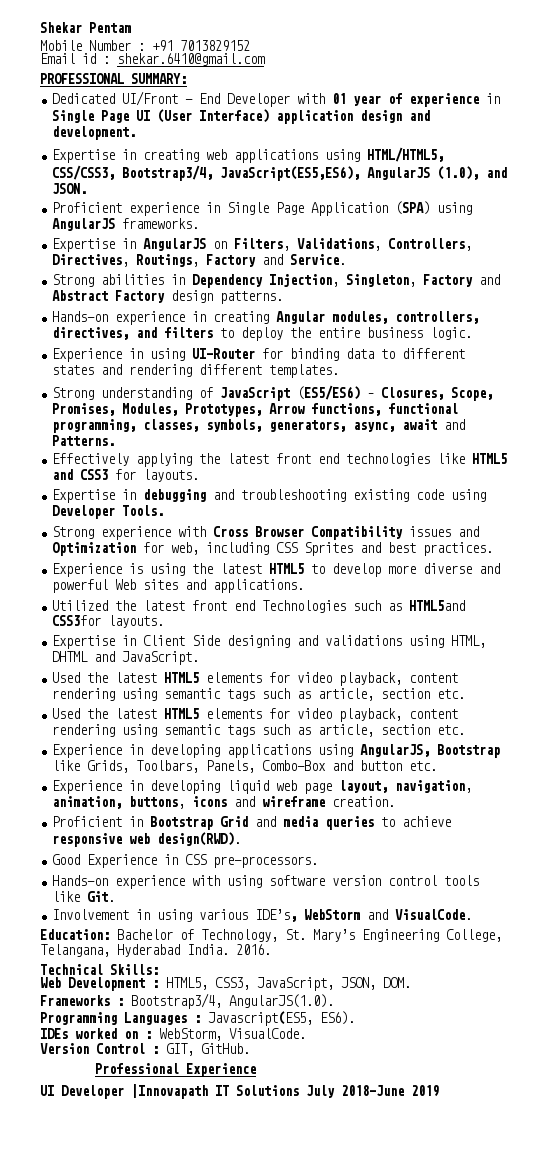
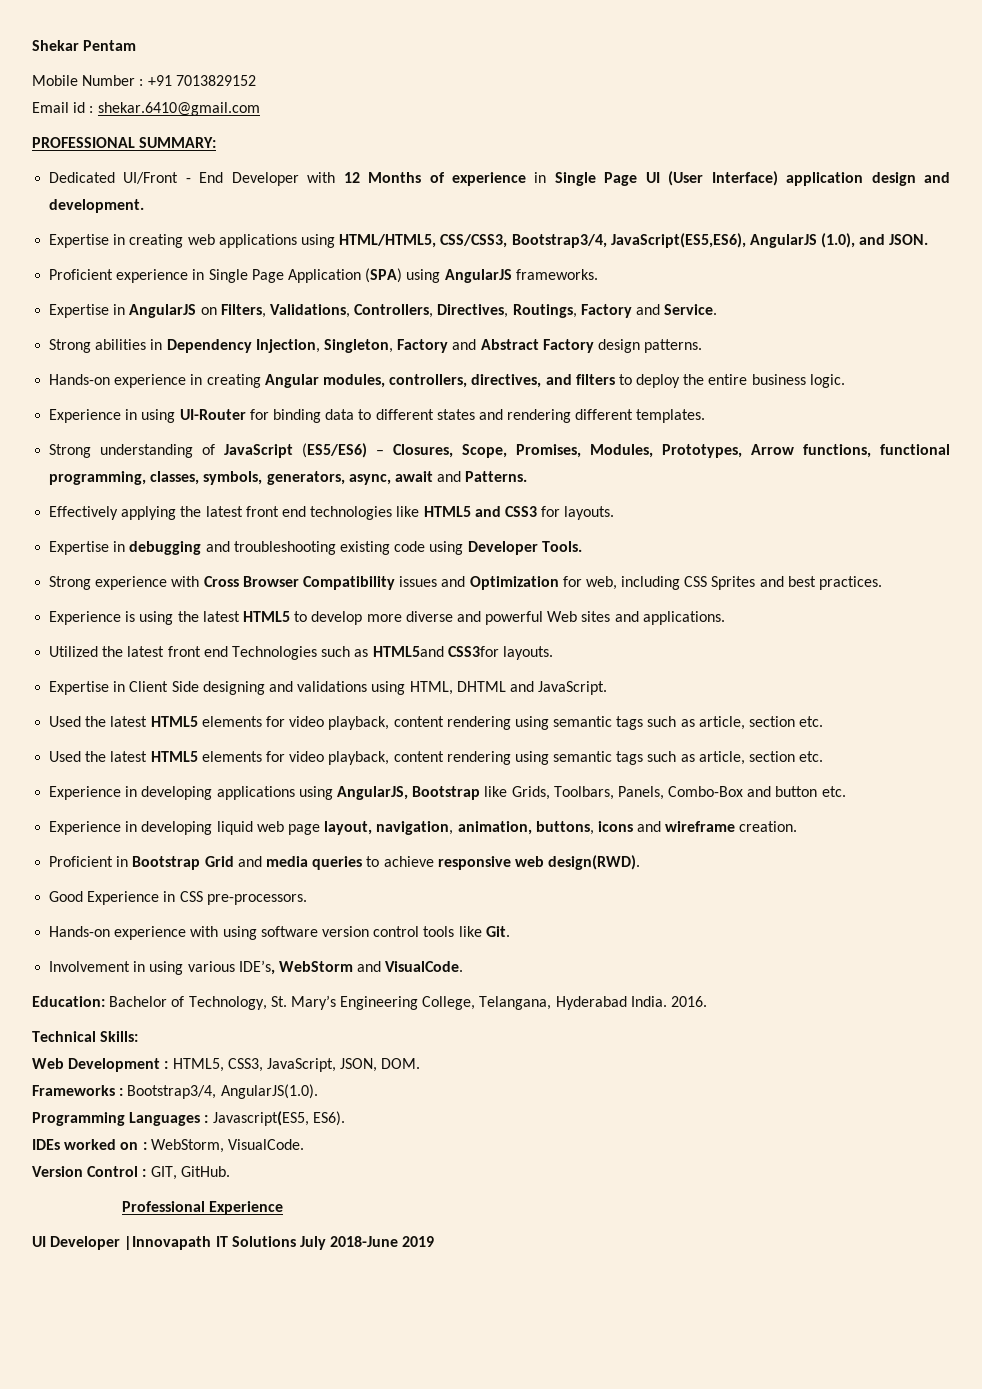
[332,93,382,106] 01 year -> [343,172,422,183] 12 Months

